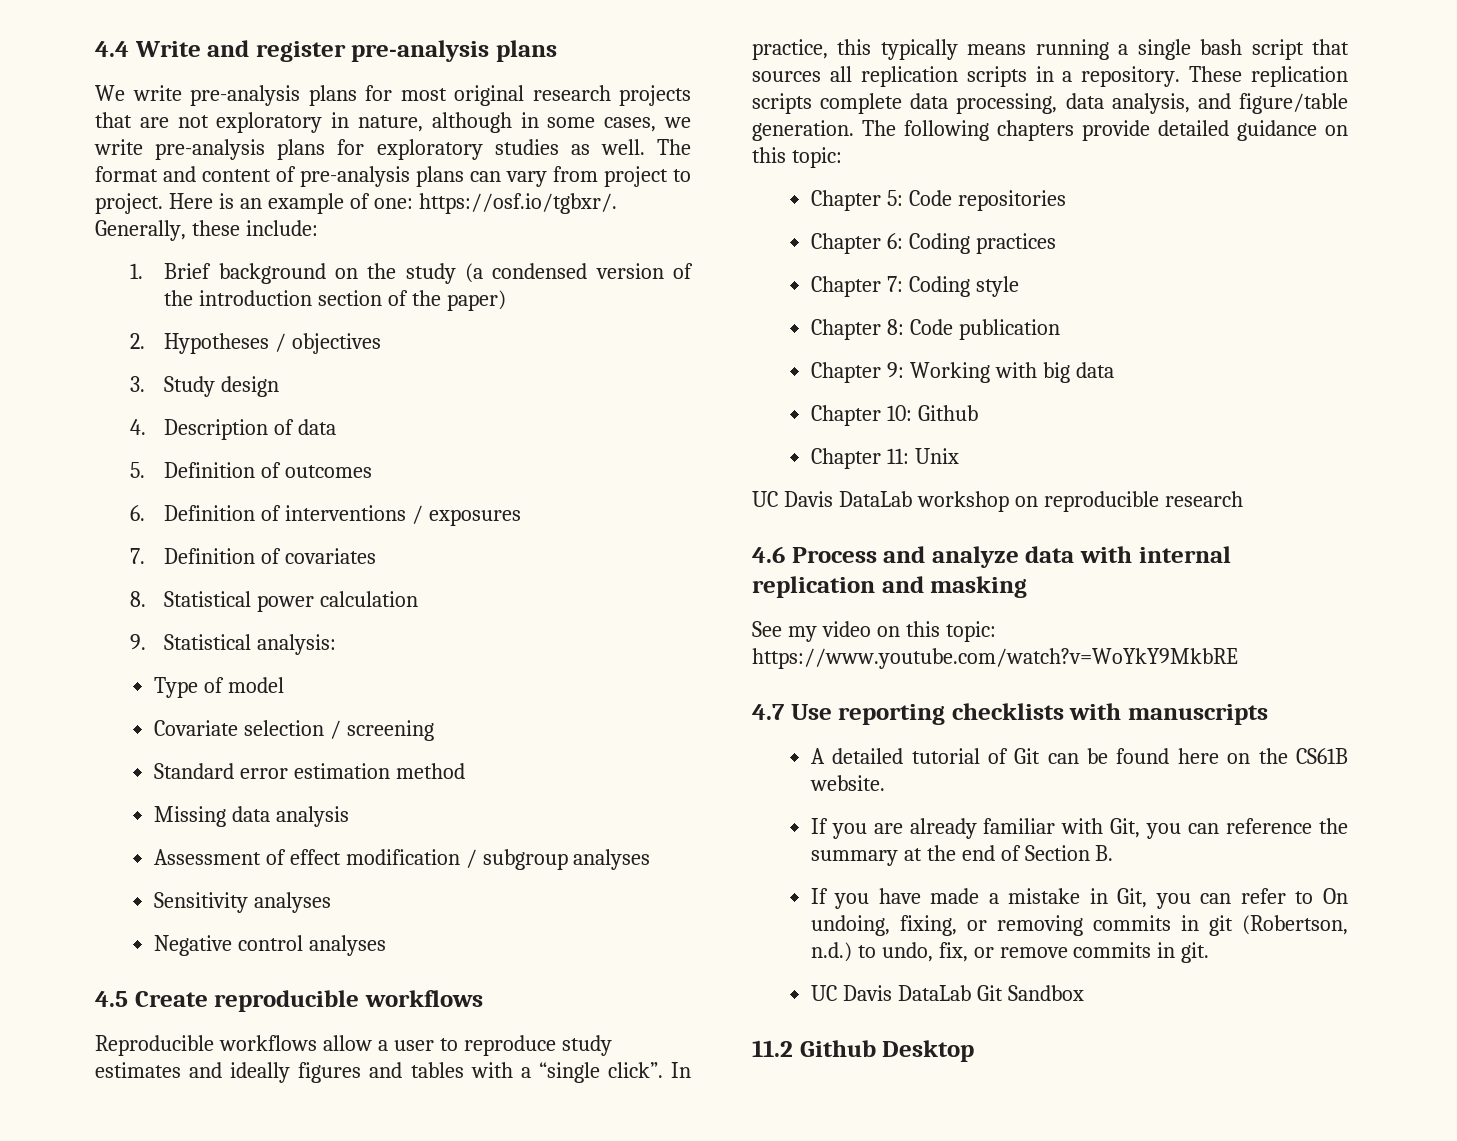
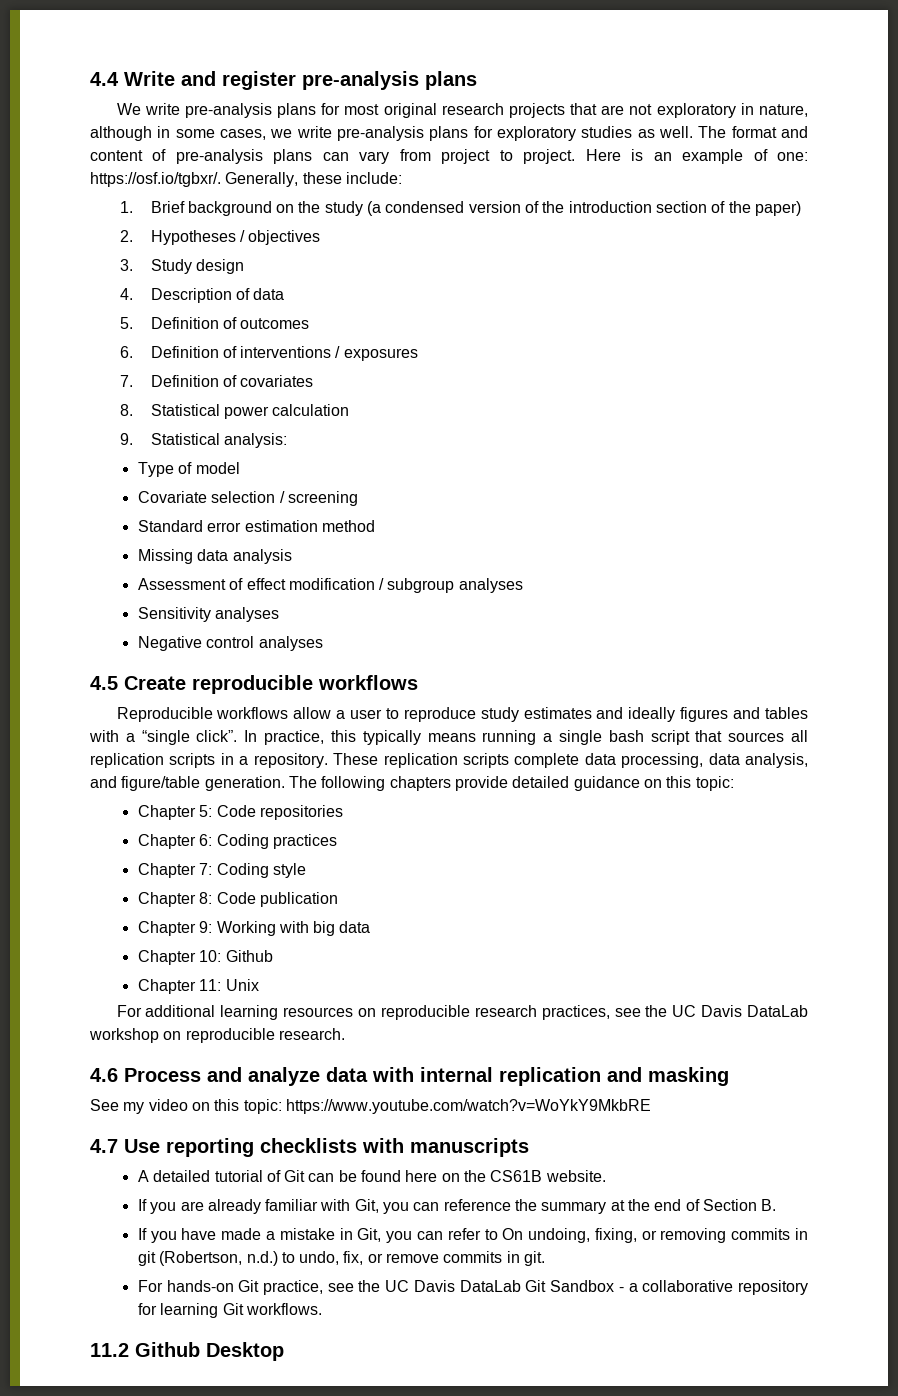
(959, 456) none -> [116,1005,668,1020] For additional learning resources on reproducible research practices, see the
[1164,491,1243,507] research -> [278,1028,345,1040] research.
(1210, 952) none -> [137,1280,381,1295] For hands-on Git practice, see the
(1084, 993) none -> [618,1280,808,1295] [137,1303,322,1318] - a collaborative repository for learning Git workflows.

